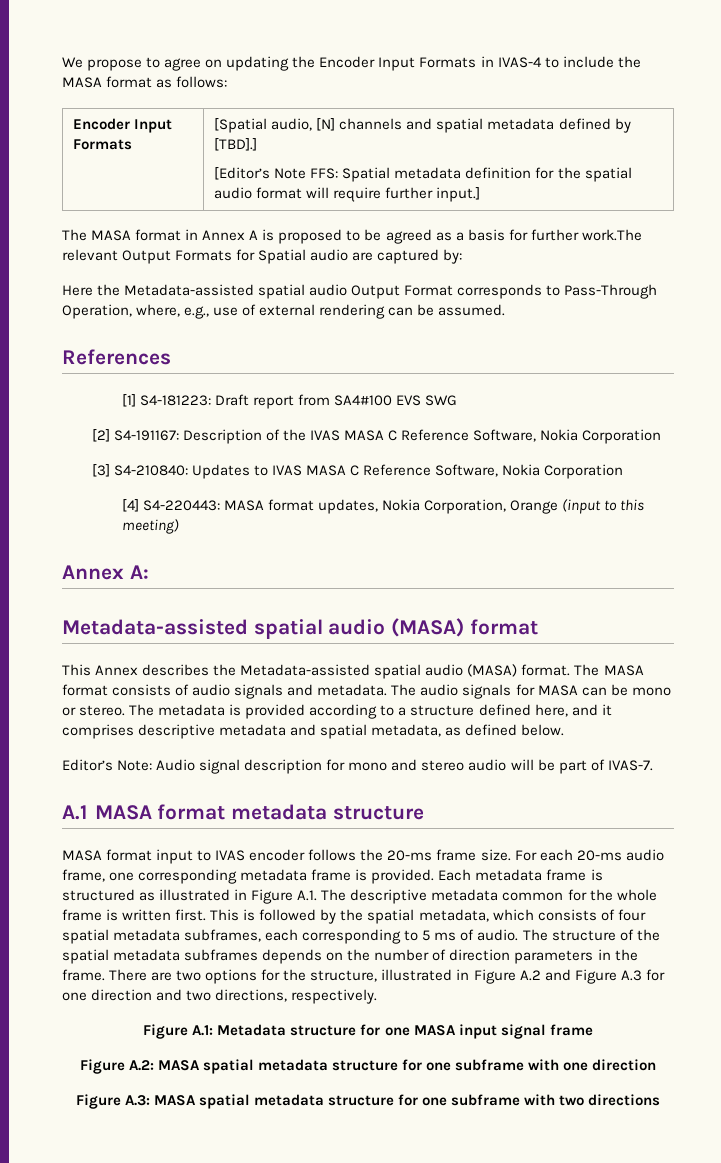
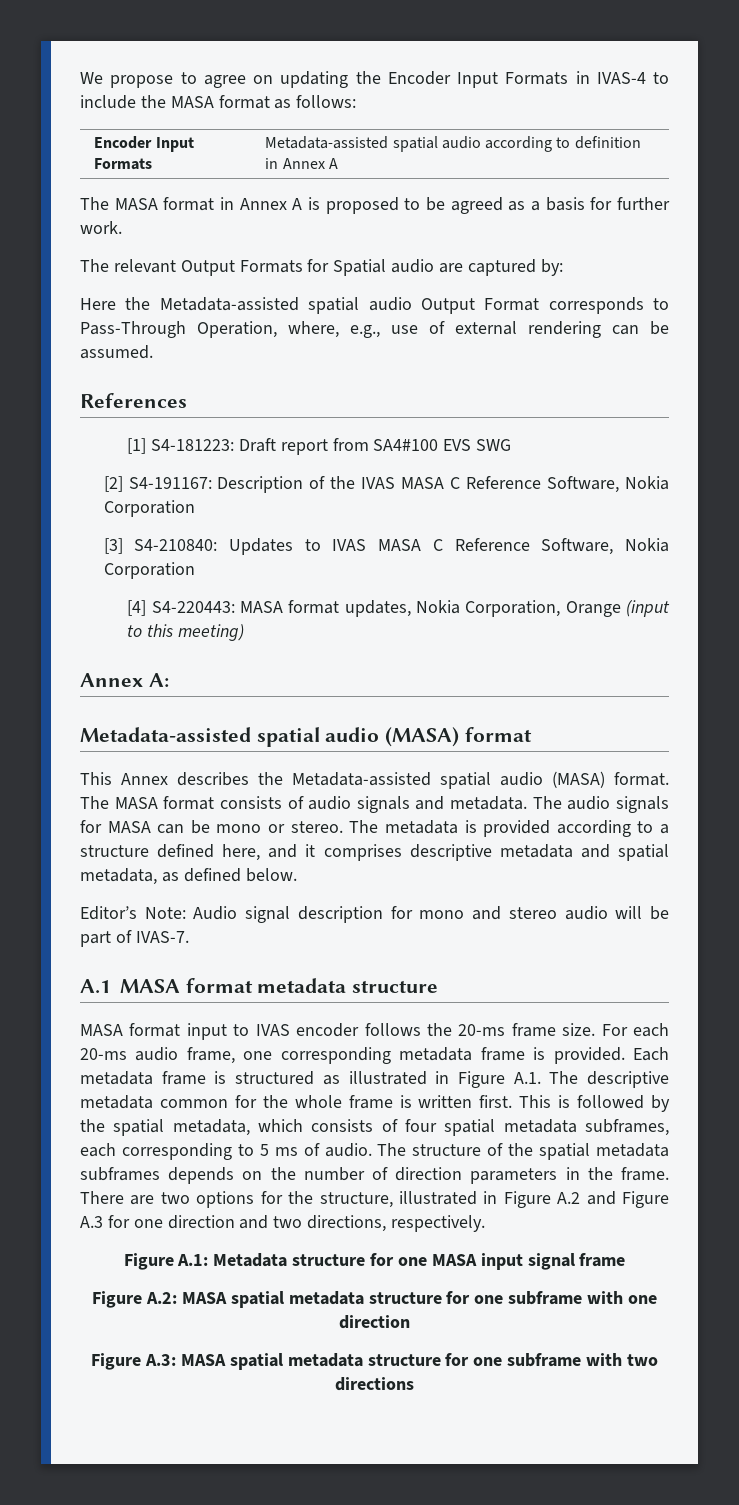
[214,118,631,133] [214,138,258,151] [214,167,632,182] [214,187,481,202] [Spatial audio, [N] channels and spatial metadata defined by [TBD].] // [Editor’s Note FFS: Spatial metadata definition for the spatial audio format will require further input.] -> [265,136,641,152] [265,158,338,169] Metadata-assisted spatial audio according to definition in Annex A
[581,229,642,241] work.The -> [80,221,122,234] [80,259,109,272] work. // The

